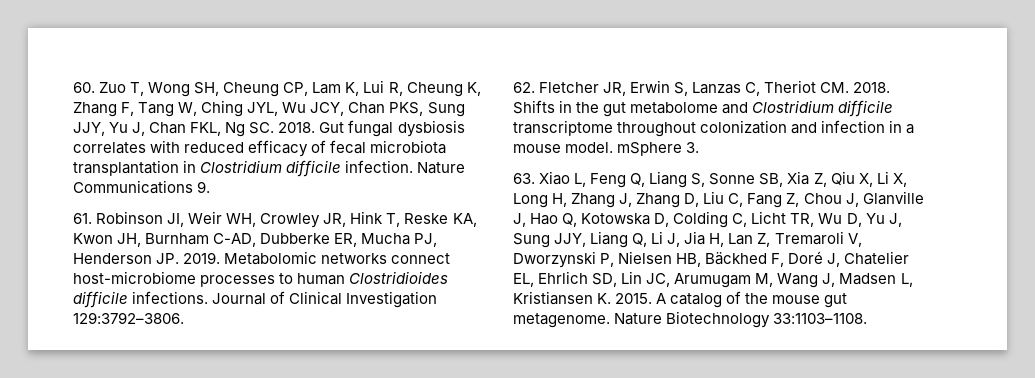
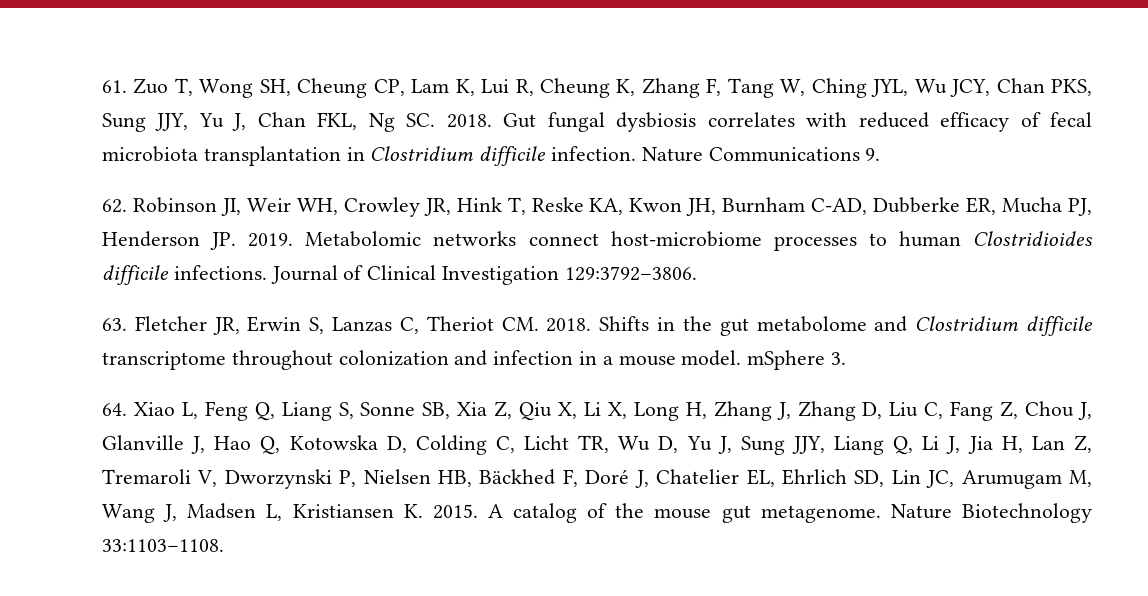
[73,82,95,93] 60. -> [102,80,127,93] 61.
[73,213,92,224] 61. -> [102,199,127,213] 62.
[513,82,535,93] 62. -> [102,318,127,331] 63.
[513,173,535,184] 63. -> [102,403,127,416] 64.

